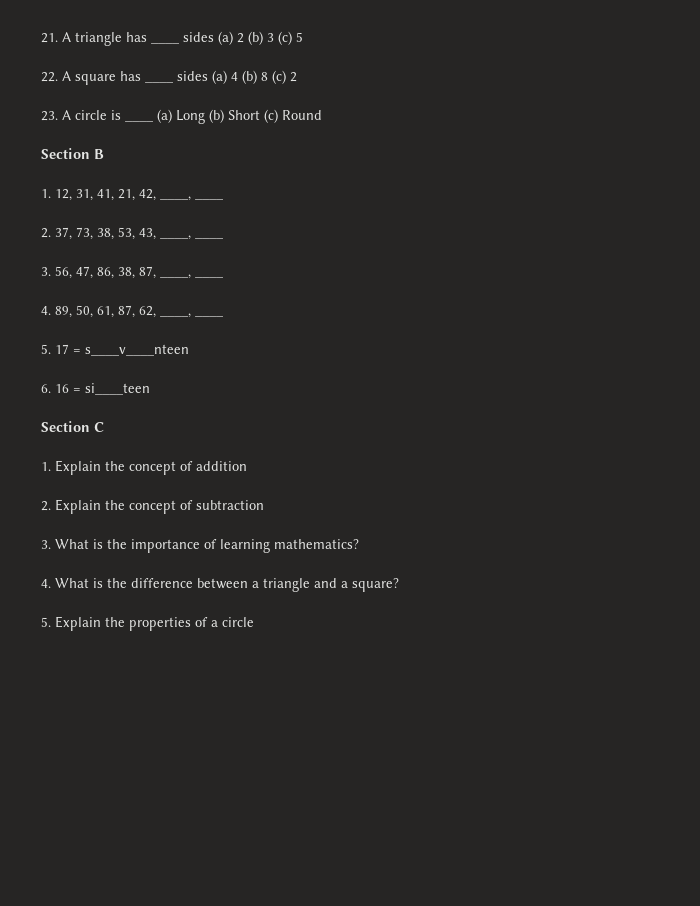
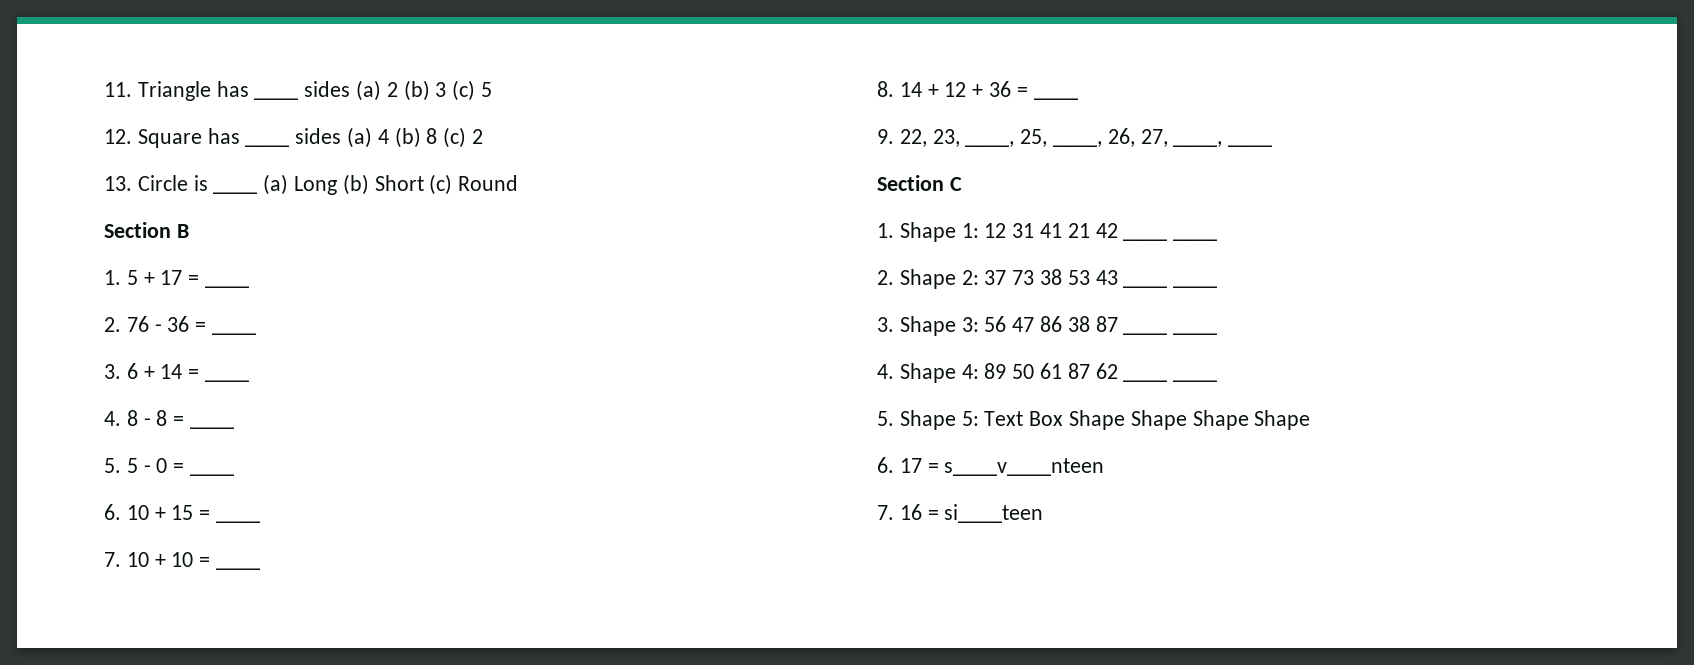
[41,32,122,46] 21. A triangle -> [104,81,211,101] 11. Triangle
[41,71,116,85] 22. A square -> [104,129,202,148] 12. Square
[41,110,107,121] 23. A circle -> [104,175,188,191] 13. Circle
[55,189,223,201] [41,227,223,240] [41,266,223,279] [41,305,223,318] [41,344,189,356] [41,383,150,395] [41,421,104,432] [41,460,247,475] [41,499,264,514] [41,539,359,553] [41,578,399,592] [41,616,254,631] 12, 31, 41, 21, 42, ____, ____ // 2. 37, 73, 38, 53, 43, ____, ____ // 3. 56, 47, 86, 38, 87, ____, ____ // 4. 89, 50, 61, 87, 62, ____, ____ // 5. 17 = s____v____nteen // 6. 16 = si____teen // Section C // 1. Explain the concept of addition // 2. Explain the concept of subtraction // 3. What is the importance of learning mathematics? // 4. What is the difference between a triangle and a square? // 5. Explain the properties of a circle -> [126,270,200,285] [205,285,250,288] [104,316,207,332] [212,332,257,335] [104,363,200,379] [205,379,250,382] [104,410,185,426] [190,426,235,429] [104,458,185,473] [190,473,235,476] [104,504,211,520] [216,520,261,523] [104,552,211,567] [216,567,261,570] [877,81,1028,97] [1033,97,1078,100] [877,128,1273,147] [877,175,962,191] [877,222,1118,242] [1123,238,1218,241] [877,269,1118,289] [1123,285,1218,288] [877,316,1118,336] [1123,332,1218,335] [877,363,1118,383] [1123,379,1218,382] [877,410,1311,430] [877,457,1105,476] [877,504,1044,523] 5 + 17 = ____ // 2. 76 - 36 = ____ // 3. 6 + 14 = ____ // 4. 8 - 8 = ____ // 5. 5 - 0 = ____ // 6. 10 + 15 = ____ // 7. 10 + 10 = ____ // 8. 14 + 12 + 36 = ____ // 9. 22, 23, ____, 25, ____, 26, 27, ____, ____ // Section C // 1. Shape 1: 12 31 41 21 42 ____ ____ // 2. Shape 2: 37 73 38 53 43 ____ ____ // 3. Shape 3: 56 47 86 38 87 ____ ____ // 4. Shape 4: 89 50 61 87 62 ____ ____ // 5. Shape 5: Text Box Shape Shape Shape Shape // 6. 17 = s____v____nteen // 7. 16 = si____teen

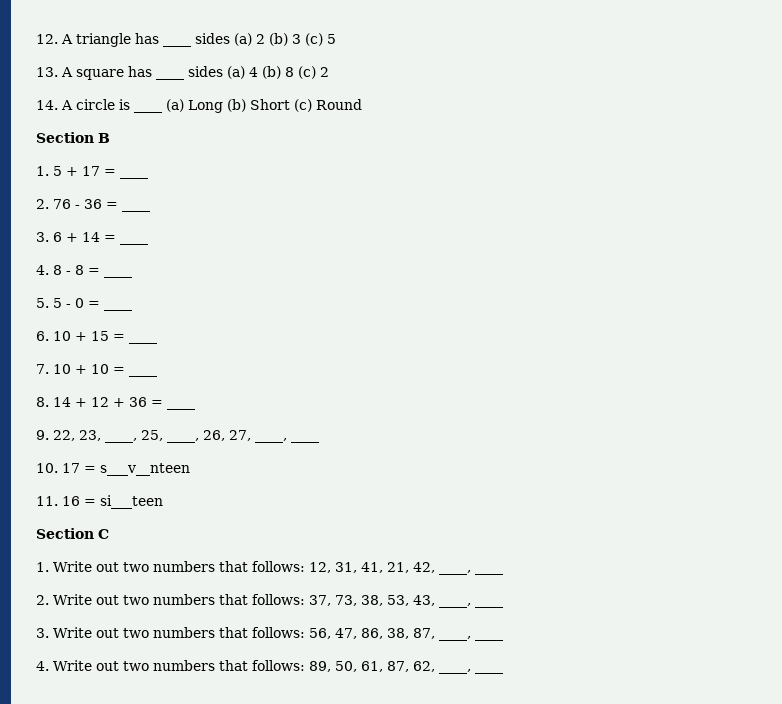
[104,81,211,101] 11. Triangle -> [36,33,131,47] 12. A triangle
[104,129,202,148] 12. Square -> [36,67,124,80] 13. A square
[104,175,188,191] 13. Circle -> [36,99,115,110] 14. A circle
[877,175,962,191] [877,222,1118,242] [1123,238,1218,241] [877,269,1118,289] [1123,285,1218,288] [877,316,1118,336] [1123,332,1218,335] [877,363,1118,383] [1123,379,1218,382] [877,410,1311,430] [877,457,1105,476] [877,504,1044,523] Section C // 1. Shape 1: 12 31 41 21 42 ____ ____ // 2. Shape 2: 37 73 38 53 43 ____ ____ // 3. Shape 3: 56 47 86 38 87 ____ ____ // 4. Shape 4: 89 50 61 87 62 ____ ____ // 5. Shape 5: Text Box Shape Shape Shape Shape // 6. 17 = s____v____nteen // 7. 16 = si____teen -> [36,463,190,476] [36,495,163,509] [36,528,109,539] [36,561,503,575] [36,594,503,608] [36,627,503,641] [36,660,503,674] 10. 17 = s___v__nteen // 11. 16 = si___teen // Section C // 1. Write out two numbers that follows: 12, 31, 41, 21, 42, ____, ____ // 2. Write out two numbers that follows: 37, 73, 38, 53, 43, ____, ____ // 3. Write out two numbers that follows: 56, 47, 86, 38, 87, ____, ____ // 4. Write out two numbers that follows: 89, 50, 61, 87, 62, ____, ____

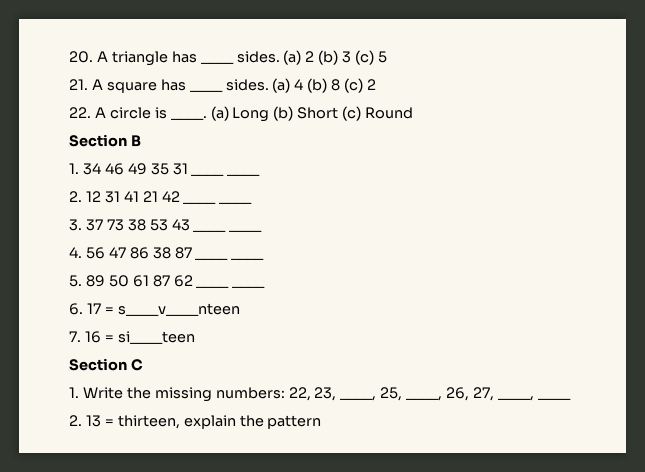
[36,34,58,44] 12. -> [69,51,93,63] 20.
[195,33,230,44] sides -> [236,51,280,63] sides.
[36,67,58,77] 13. -> [69,79,88,90] 21.
[188,66,223,77] sides -> [225,79,269,91] sides.
[36,100,58,110] 14. -> [69,107,91,118] 22.
[134,110,162,113] ____ -> [170,116,207,120] ____.
[53,166,116,176] [120,176,148,179] [36,199,118,209] [122,209,150,212] [36,232,116,242] [120,242,148,245] [36,265,100,275] [104,275,132,278] [36,298,100,308] [104,308,132,311] [36,331,125,341] [129,341,157,344] [36,364,125,374] [129,374,157,377] [36,397,163,407] [167,407,195,410] [36,430,49,440] 5 + 17 = ____ // 2. 76 - 36 = ____ // 3. 6 + 14 = ____ // 4. 8 - 8 = ____ // 5. 5 - 0 = ____ // 6. 10 + 15 = ____ // 7. 10 + 10 = ____ // 8. 14 + 12 + 36 = ____ // 9. -> [82,163,261,176] [69,191,180,203] [183,202,253,204] [69,219,263,232] [69,247,265,260] [69,275,266,288] [69,303,240,316] [69,331,195,344] [69,358,143,371] [69,387,285,402] 34 46 49 35 31 ____ ____ // 2. 12 31 41 21 42 ____ ____ // 3. 37 73 38 53 43 ____ ____ // 4. 56 47 86 38 87 ____ ____ // 5. 89 50 61 87 62 ____ ____ // 6. 17 = s____v____nteen // 7. 16 = si____teen // Section C // 1. Write the missing numbers:
[36,463,190,476] [36,495,163,509] [36,528,109,539] [36,561,503,575] [36,594,503,608] [36,627,503,641] [36,660,503,674] 10. 17 = s___v__nteen // 11. 16 = si___teen // Section C // 1. Write out two numbers that follows: 12, 31, 41, 21, 42, ____, ____ // 2. Write out two numbers that follows: 37, 73, 38, 53, 43, ____, ____ // 3. Write out two numbers that follows: 56, 47, 86, 38, 87, ____, ____ // 4. Write out two numbers that follows: 89, 50, 61, 87, 62, ____, ____ -> [69,415,322,429] 2. 13 = thirteen, explain the pattern

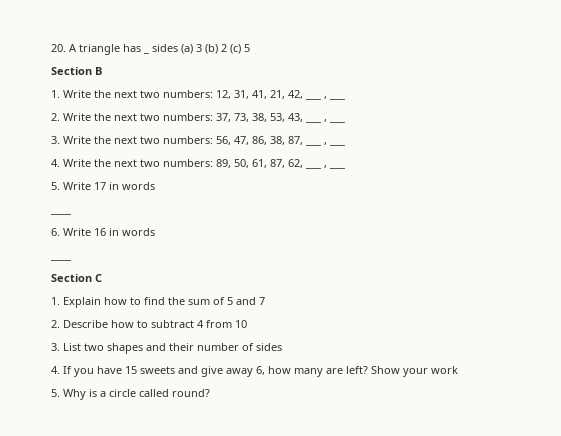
[200,50,388,65] [69,78,377,93] [69,106,414,122] [69,134,141,147] [69,163,261,176] [69,191,180,203] [183,202,253,204] [69,219,263,232] [69,247,265,260] [69,275,266,288] [69,303,240,316] [69,331,195,344] [69,358,143,371] [69,387,571,402] [69,415,322,429] ____ sides. (a) 2 (b) 3 (c) 5 // 21. A square has ____ sides. (a) 4 (b) 8 (c) 2 // 22. A circle is ____. (a) Long (b) Short (c) Round // Section B // 1. 34 46 49 35 31 ____ ____ // 2. 12 31 41 21 42 ____ ____ // 3. 37 73 38 53 43 ____ ____ // 4. 56 47 86 38 87 ____ ____ // 5. 89 50 61 87 62 ____ ____ // 6. 17 = s____v____nteen // 7. 16 = si____teen // Section C // 1. Write the missing numbers: 22, 23, ____, 25, ____, 26, 27, ____, ____ // 2. 13 = thirteen, explain the pattern -> [143,52,149,54] [152,44,250,54] [51,67,102,75] [51,90,345,100] [51,113,345,123] [51,136,345,146] [51,159,345,169] [51,182,155,190] [50,213,71,215] [51,228,155,236] [50,259,71,261] [51,274,102,282] [51,297,265,308] [51,320,247,328] [51,343,282,354] [51,366,458,377] [51,389,210,400] _ sides (a) 3 (b) 2 (c) 5 // Section B // 1. Write the next two numbers: 12, 31, 41, 21, 42, ___ , ___ // 2. Write the next two numbers: 37, 73, 38, 53, 43, ___ , ___ // 3. Write the next two numbers: 56, 47, 86, 38, 87, ___ , ___ // 4. Write the next two numbers: 89, 50, 61, 87, 62, ___ , ___ // 5. Write 17 in words // ____ // 6. Write 16 in words // ____ // Section C // 1. Explain how to find the sum of 5 and 7 // 2. Describe how to subtract 4 from 10 // 3. List two shapes and their number of sides // 4. If you have 15 sweets and give away 6, how many are left? Show your work // 5. Why is a circle called round?

